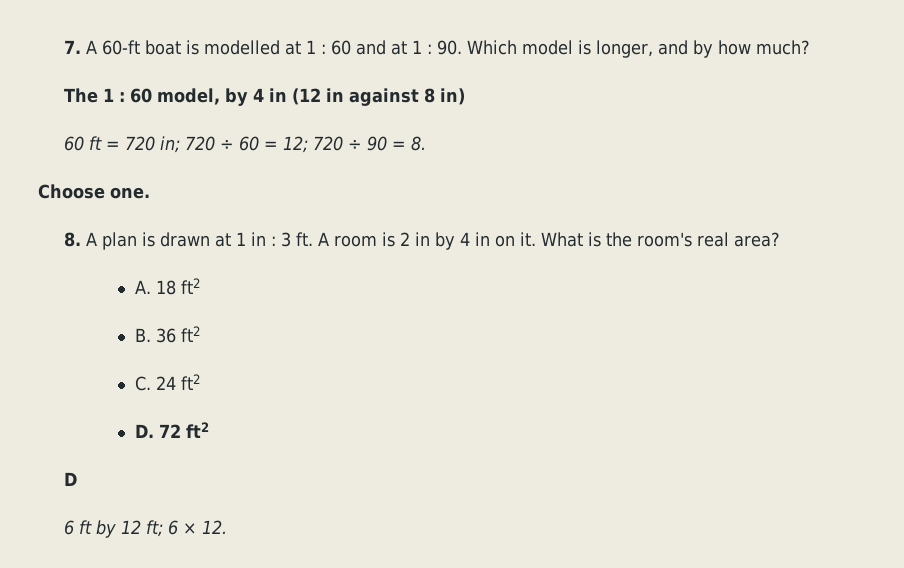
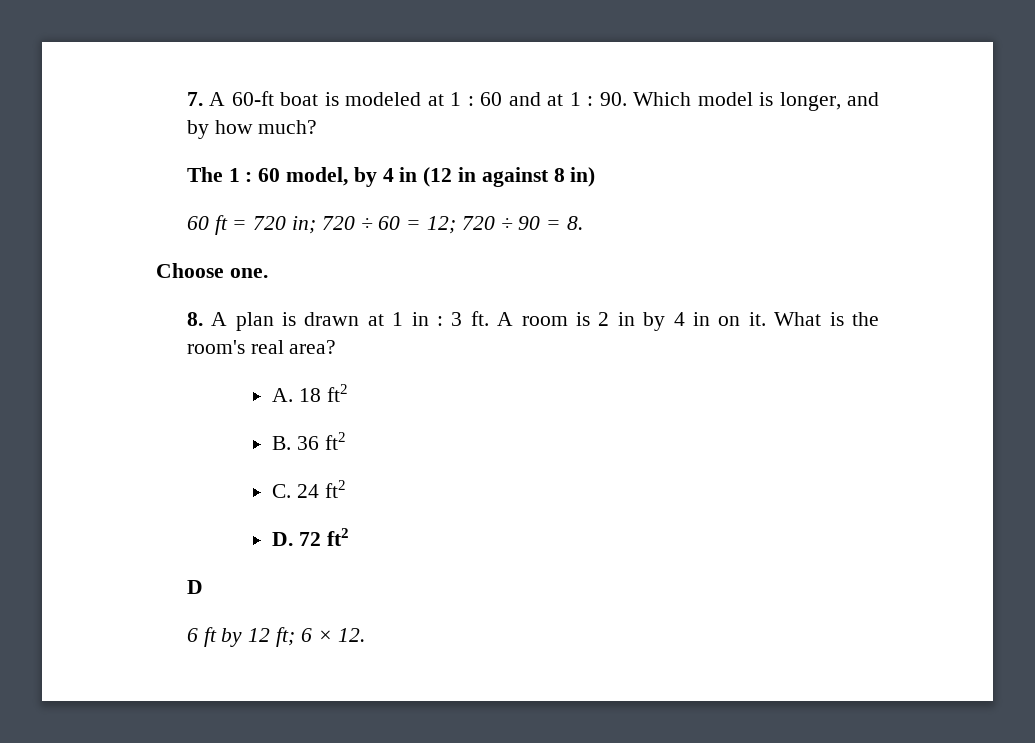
[203,40,280,55] modelled -> [345,92,422,106] modeled

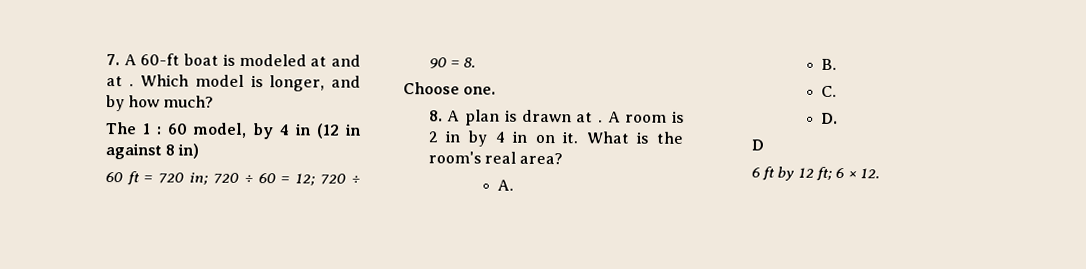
[450,92,627,106] 1 : 60 and at 1 : 90. -> [331,54,361,67] [105,76,134,87] and at .
[392,311,489,326] 1 in : 3 ft. -> [597,119,603,123] .
[298,384,348,402] 18 ft2 -> (514, 185) none
[296,432,346,450] 36 ft2 -> (837, 64) none
[296,480,346,498] 24 ft2 -> (837, 91) none
[298,528,349,546] 72 ft2 -> (838, 118) none

